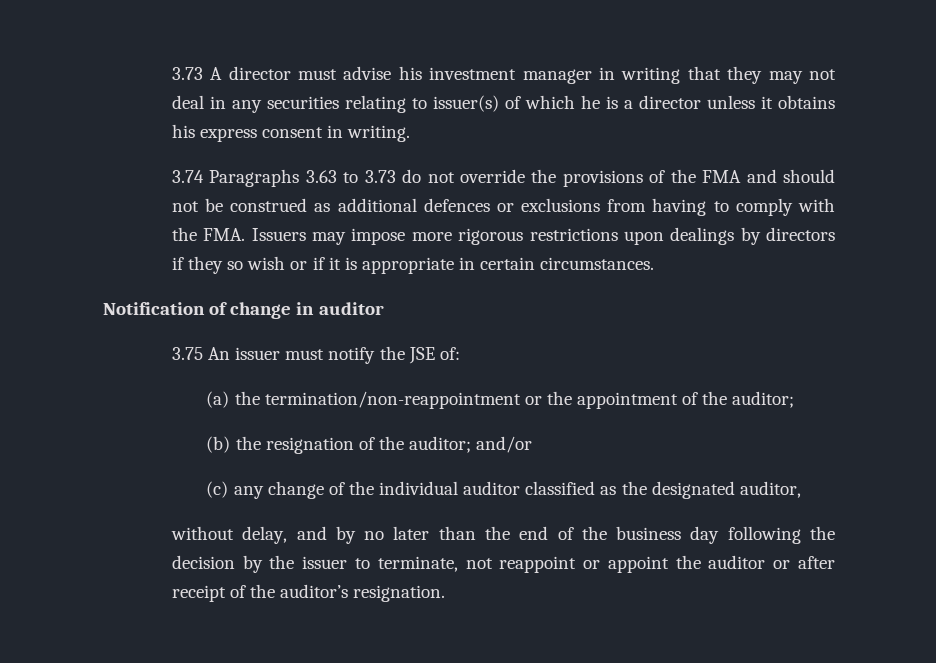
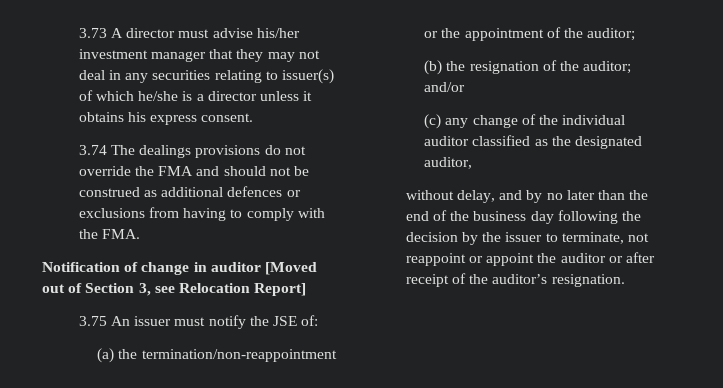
[398,66,422,80] his -> [256,28,300,38] his/her
[599,67,681,84] in writing -> (207, 56) none
[580,95,600,109] he -> [138,91,179,101] he/she
[262,125,411,142] [171,169,396,187] consent in writing. // 3.74 Paragraphs 3.63 to 3.73 -> [201,113,254,122] [78,145,261,158] consent. // 3.74 The dealings provisions
[562,169,696,187] provisions of the -> (155, 171) none
[251,227,835,245] [171,256,655,274] Issuers may impose more rigorous restrictions upon dealings by directors if they so wish or if it is appropriate in certain circumstances. -> (141, 234) none
(384, 308) none -> [264,262,317,275] [42,283,307,296] [Moved out of Section 3, see Relocation Report]

